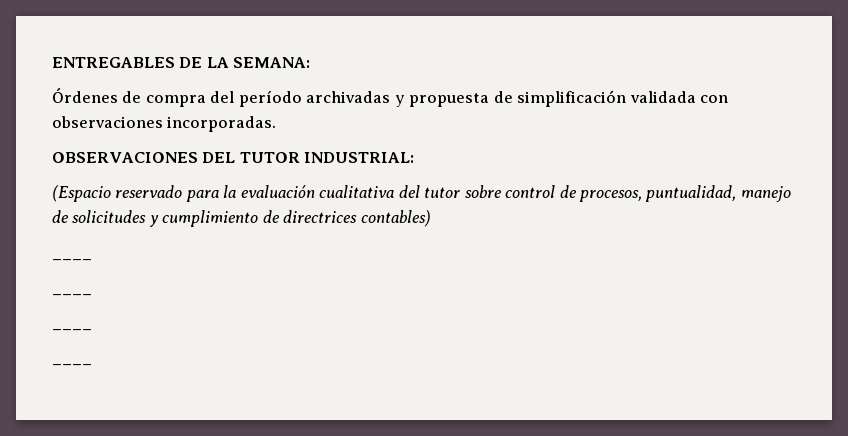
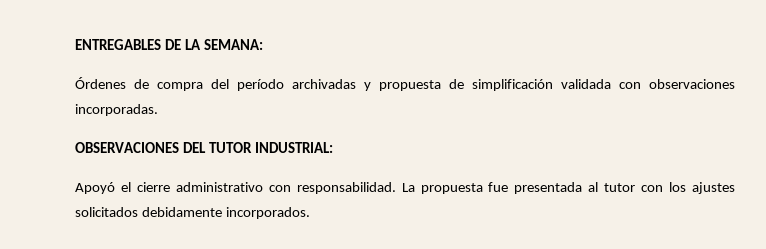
[52,185,791,202] [52,210,431,227] [52,258,92,261] [52,293,92,296] [52,328,92,331] [52,363,92,366] (Espacio reservado para la evaluación cualitativa del tutor sobre control de procesos, puntualidad, manejo de solicitudes y cumplimiento de directrices contables) // ____ // ____ // ____ // ____ -> [75,182,736,194] [75,207,310,219] Apoyó el cierre administrativo con responsabilidad. La propuesta fue presentada al tutor con los ajustes solicitados debidamente incorporados.

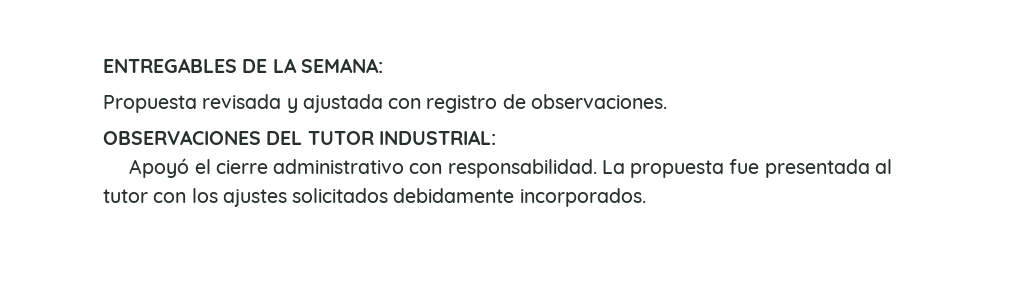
[75,77,735,91] [75,104,158,116] Órdenes de compra del período archivadas y propuesta de simplificación validada con observaciones incorporadas. -> [103,94,667,113] Propuesta revisada y ajustada con registro de observaciones.

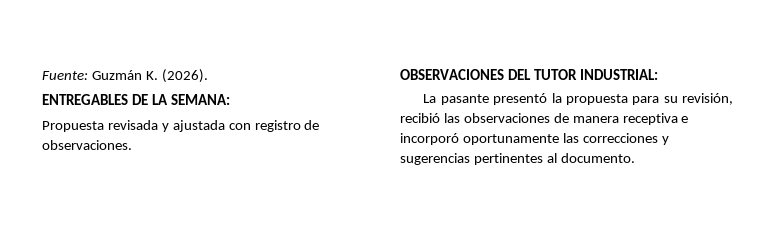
(103, 65) none -> [42,69,208,83] Fuente: Guzmán K. (2026). //
[129,158,892,178] [103,188,646,207] Apoyó el cierre administrativo con responsabilidad. La propuesta fue presentada al tutor con los ajustes solicitados debidamente incorporados. -> [423,93,734,105] [400,113,689,125] [400,133,669,145] [400,153,635,165] La pasante presentó la propuesta para su revisión, recibió las observaciones de manera receptiva e incorporó oportunamente las correcciones y sugerencias pertinentes al documento.

